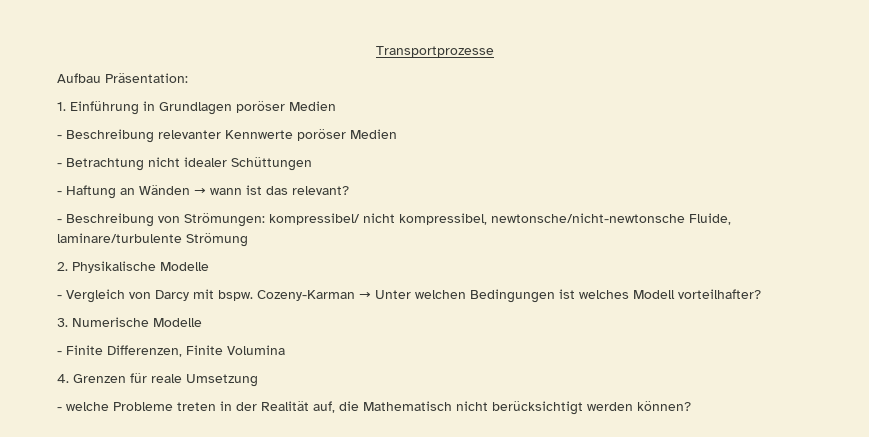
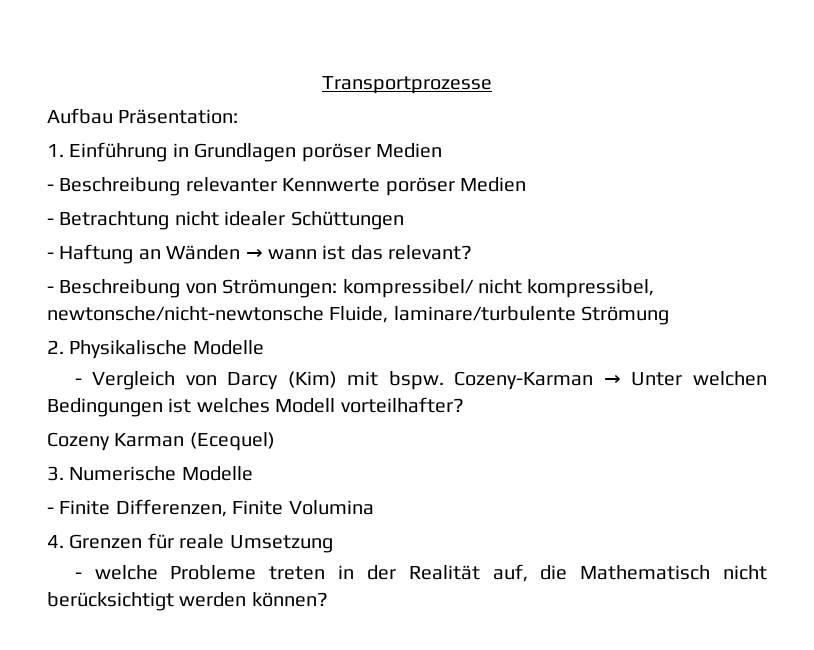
(189, 295) none -> [287,371,337,388] (Kim)
(761, 294) none -> [47,432,275,451] // Cozeny Karman (Ecequel)

